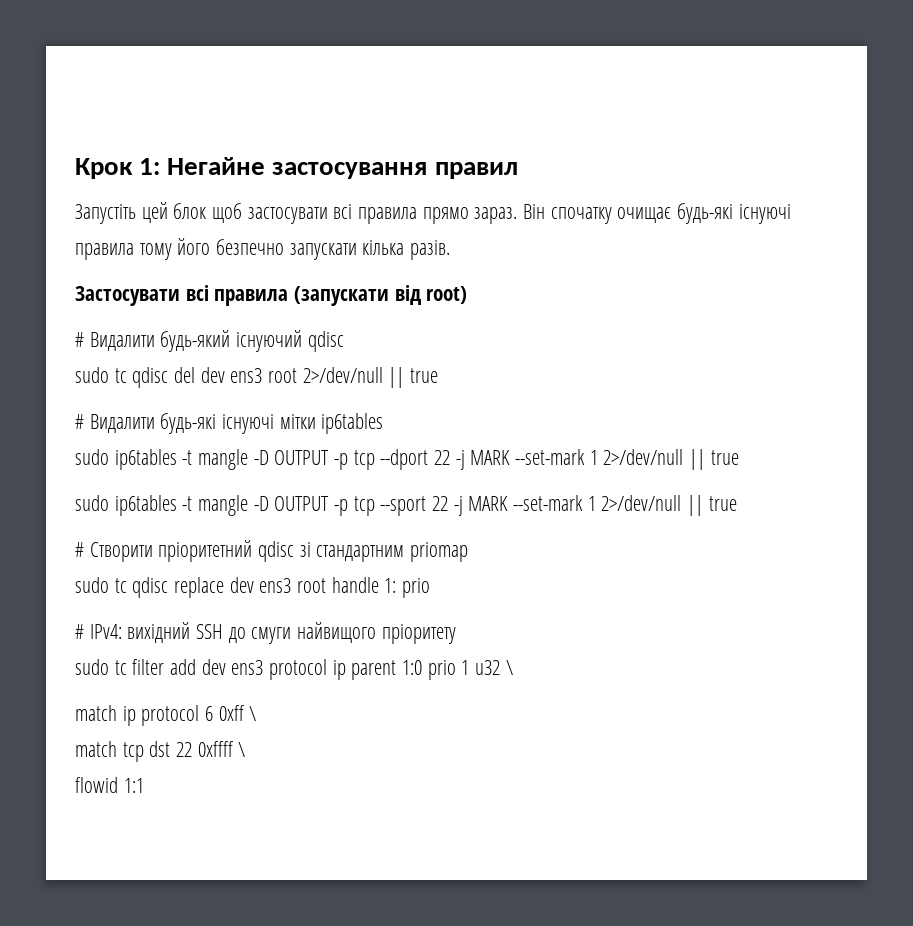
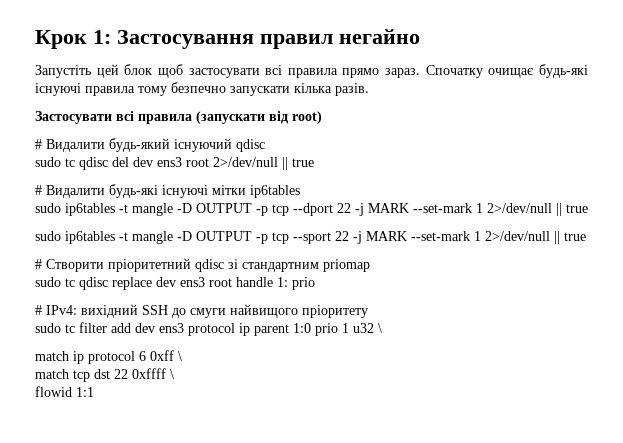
[167,157,428,179] Негайне застосування -> [117,30,254,49] Застосування
(518, 170) none -> [339,29,420,44] негайно
[523,204,612,224] Він спочатку -> [425,65,483,78] Спочатку
[177,238,211,255] його -> (167, 91) none

